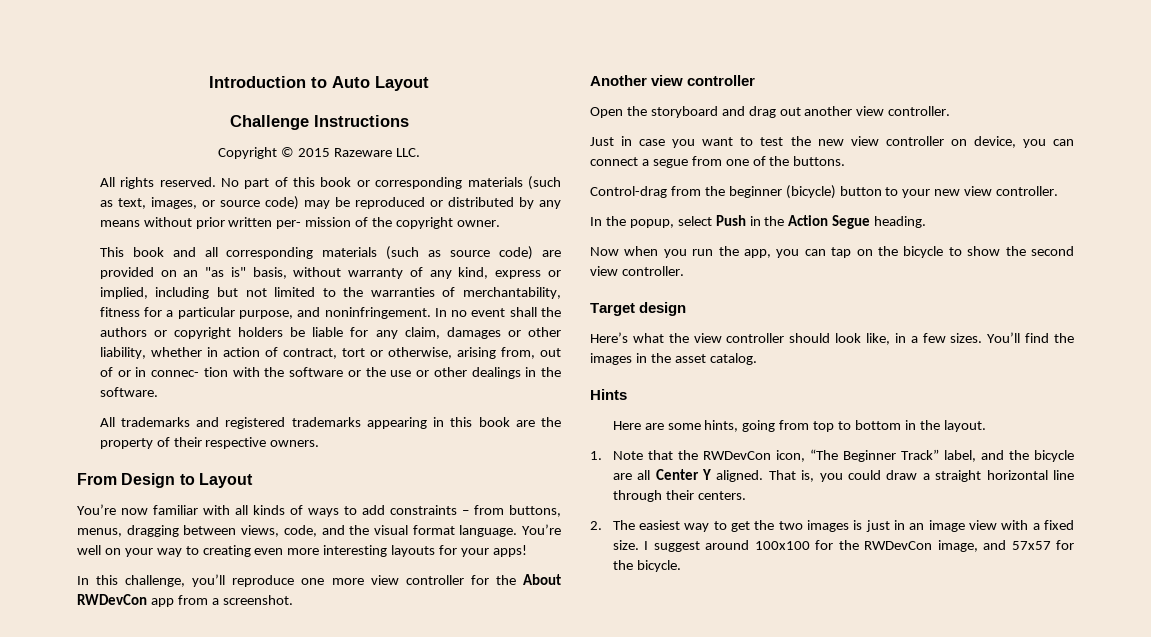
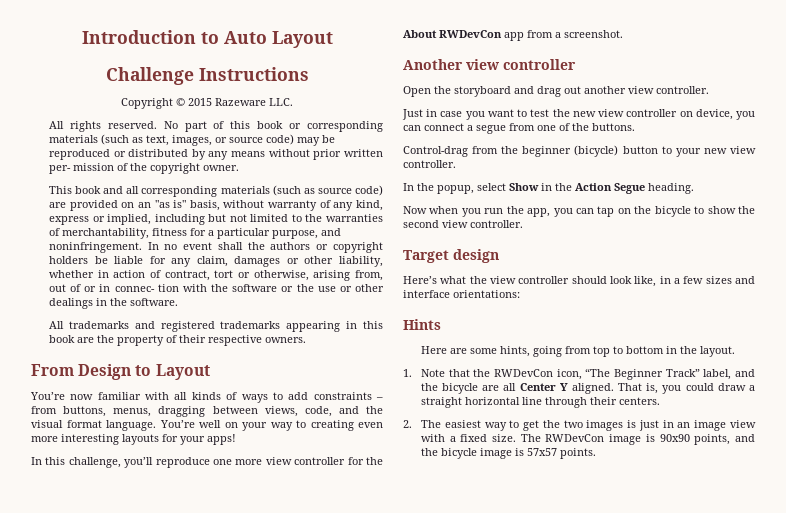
[715,215,746,226] Push -> [509,183,539,191] Show
[950,332,1074,343] [590,353,757,365] sizes. You’ll find the images in the asset catalog. -> [705,276,755,284] [403,290,520,298] sizes and interface orientations:
[644,540,1074,552] [612,560,681,572] I suggest around 100x100 for the RWDevCon image, and 57x57 for the bicycle. -> [520,434,755,445] [420,448,596,459] The RWDevCon image is 90x90 points, and the bicycle image is 57x57 points.

